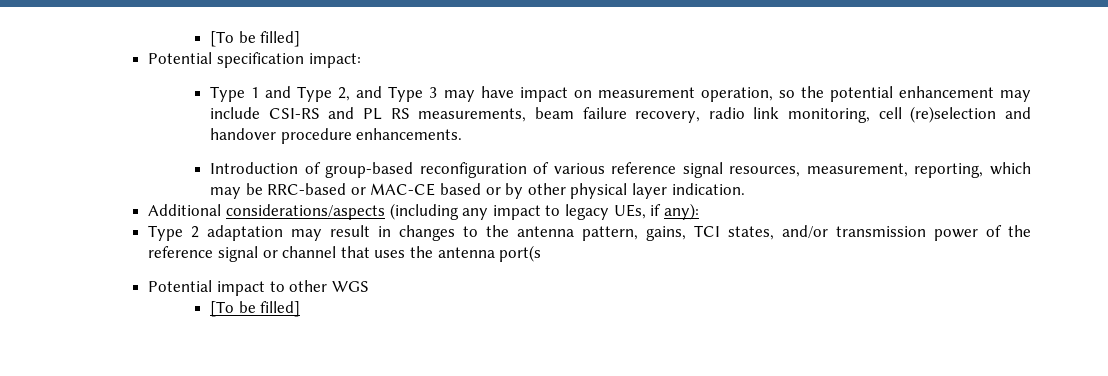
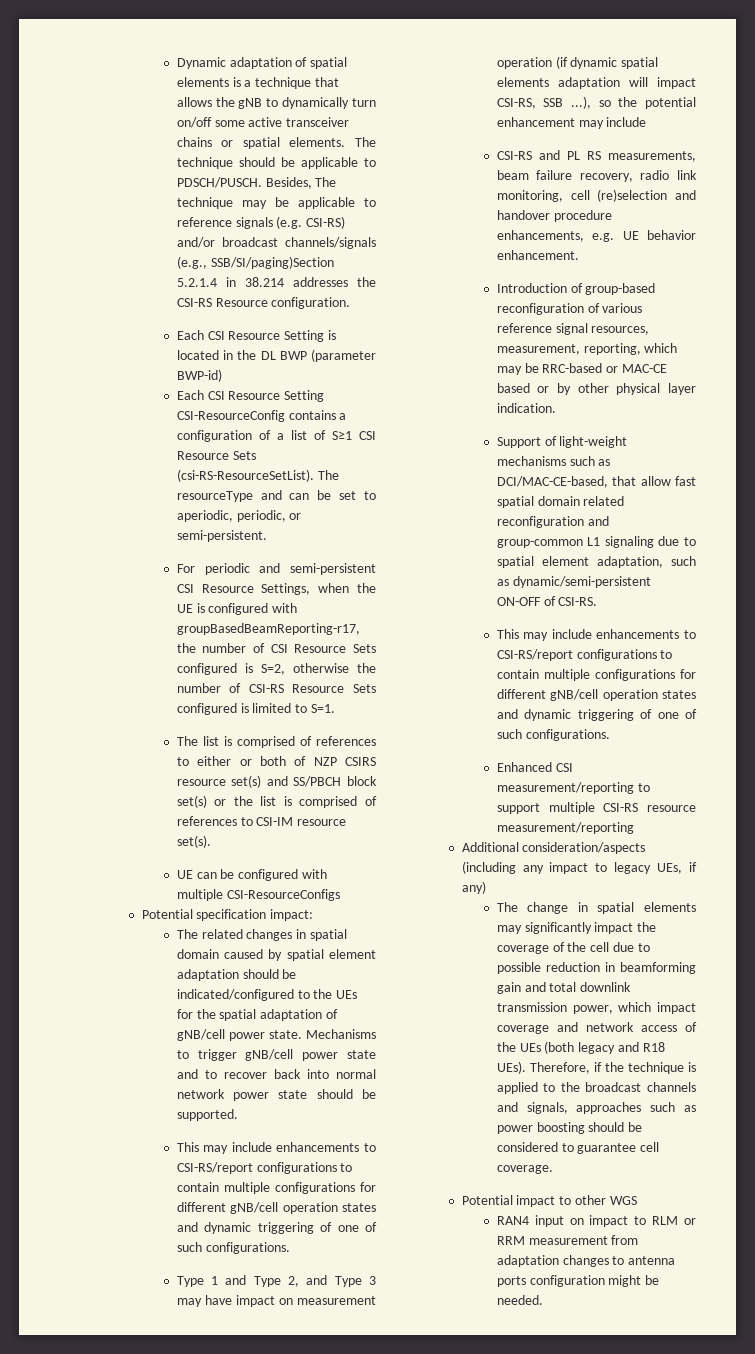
[210,31,301,47] [148,52,361,68] [To be filled] // Potential specification impact: -> [176,57,348,69] [176,77,339,89] [176,97,376,109] [176,117,350,128] [176,137,376,149] [176,157,376,169] [176,177,337,189] [176,197,376,209] [176,216,346,229] [176,237,376,249] [176,256,334,269] [176,277,376,287] [176,297,351,309] [176,330,336,342] [176,349,376,362] [176,369,222,382] [176,390,325,402] [176,410,347,422] [176,430,377,442] [176,451,256,460] [176,469,339,482] [176,490,376,502] [176,510,302,522] [176,530,267,542] [176,563,376,575] [176,583,376,595] [176,603,298,615] [176,623,360,635] [176,643,376,653] [176,663,376,675] [176,683,376,693] [176,703,335,715] [176,736,376,748] [176,756,376,766] [176,775,377,788] [176,795,377,808] [176,816,347,826] [176,835,211,848] [176,869,327,881] [176,889,340,901] [141,909,314,921] [176,929,347,941] [176,949,376,961] [176,969,297,981] [176,989,358,1001] [176,1009,338,1021] [176,1029,376,1041] [176,1049,376,1061] [176,1069,376,1079] [176,1089,376,1101] [176,1109,238,1121] [176,1142,376,1154] [176,1162,353,1174] [176,1182,376,1194] [176,1202,376,1214] [176,1222,377,1234] [176,1242,290,1254] Dynamic adaptation of spatial elements is a technique that allows the gNB to dynamically turn on/off some active transceiver chains or spatial elements. The technique should be applicable to PDSCH/PUSCH. Besides, The technique may be applicable to reference signals (e.g. CSI-RS) and/or broadcast channels/signals (e.g., SSB/SI/paging)Section 5.2.1.4 in 38.214 addresses the CSI-RS Resource configuration. // Each CSI Resource Setting is located in the DL BWP (parameter BWP-id) // Each CSI Resource Setting CSI-ResourceConfig contains a configuration of a list of S≥1 CSI Resource Sets (csi-RS-ResourceSetList). The resourceType and can be set to aperiodic, periodic, or semi-persistent. // For periodic and semi-persistent CSI Resource Settings, when the UE is configured with groupBasedBeamReporting-r17, the number of CSI Resource Sets configured is S=2, otherwise the number of CSI-RS Resource Sets configured is limited to S=1. // The list is comprised of references to either or both of NZP CSIRS resource set(s) and SS/PBCH block set(s) or the list is comprised of references to CSI-IM resource set(s). // UE can be configured with multiple CSI-ResourceConfigs // Potential specification impact: // The related changes in spatial domain caused by spatial element adaptation should be indicated/configured to the UEs for the spatial adaptation of gNB/cell power state. Mechanisms to trigger gNB/cell power state and to recover back into normal network power state should be supported. // This may include enhancements to CSI-RS/report configurations to contain multiple configurations for different gNB/cell operation states and dynamic triggering of one of such configurations.
[700,87,773,102] operation, -> [496,56,659,69] [496,77,696,89] [496,96,592,109] operation (if dynamic spatial elements adaptation will impact CSI-RS, SSB ...),
(261, 113) none -> (647, 122) //
[356,128,463,140] enhancements. -> [496,230,696,242] [496,250,579,260] enhancements, e.g. UE behavior enhancement.
(745, 189) none -> [496,436,628,448] [496,456,611,466] [496,476,696,488] [496,496,625,508] [496,516,609,528] [496,536,696,548] [496,556,696,568] [496,576,651,588] [496,596,598,606] [496,629,696,641] [496,649,673,661] [496,669,696,681] [496,689,696,701] [496,709,697,721] [496,729,610,741] [496,762,573,772] [496,782,650,794] [496,802,696,814] [496,822,634,834] // Support of light-weight mechanisms such as DCI/MAC-CE-based, that allow fast spatial domain related reconfiguration and group-common L1 signaling due to spatial element adaptation, such as dynamic/semi-persistent ON-OFF of CSI-RS. // This may include enhancements to CSI-RS/report configurations to contain multiple configurations for different gNB/cell operation states and dynamic triggering of one of such configurations. // Enhanced CSI measurement/reporting to support multiple CSI-RS resource measurement/reporting
[225,204,385,220] considerations/aspects -> [522,842,646,854] consideration/aspects
[663,203,699,220] [148,225,1032,241] [148,245,542,262] any): // Type 2 adaptation may result in changes to the antenna pattern, gains, TCI states, and/or transmission power of the reference signal or channel that uses the antenna port(s -> [461,881,486,894] [496,902,696,914] [496,922,657,934] [496,942,650,954] [496,962,696,974] [496,982,632,994] [496,1002,696,1014] [496,1022,697,1034] [496,1041,665,1054] [496,1061,696,1074] [496,1082,696,1094] [496,1102,696,1114] [496,1122,643,1134] [496,1142,660,1154] [496,1165,553,1174] any) // The change in spatial elements may significantly impact the coverage of the cell due to possible reduction in beamforming gain and total downlink transmission power, which impact coverage and network access of the UEs (both legacy and R18 UEs). Therefore, if the technique is applied to the broadcast channels and signals, approaches such as power boosting should be considered to guarantee cell coverage.
[210,301,301,317] [To be filled] -> [496,1215,696,1227] [496,1235,639,1245] [496,1255,676,1267] [496,1275,660,1287] [496,1295,543,1305] RAN4 input on impact to RLM or RRM measurement from adaptation changes to antenna ports configuration might be needed.

